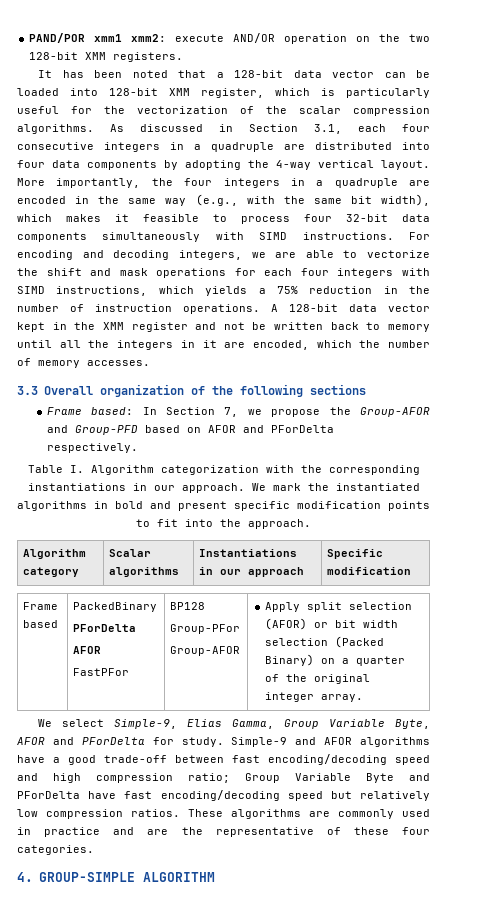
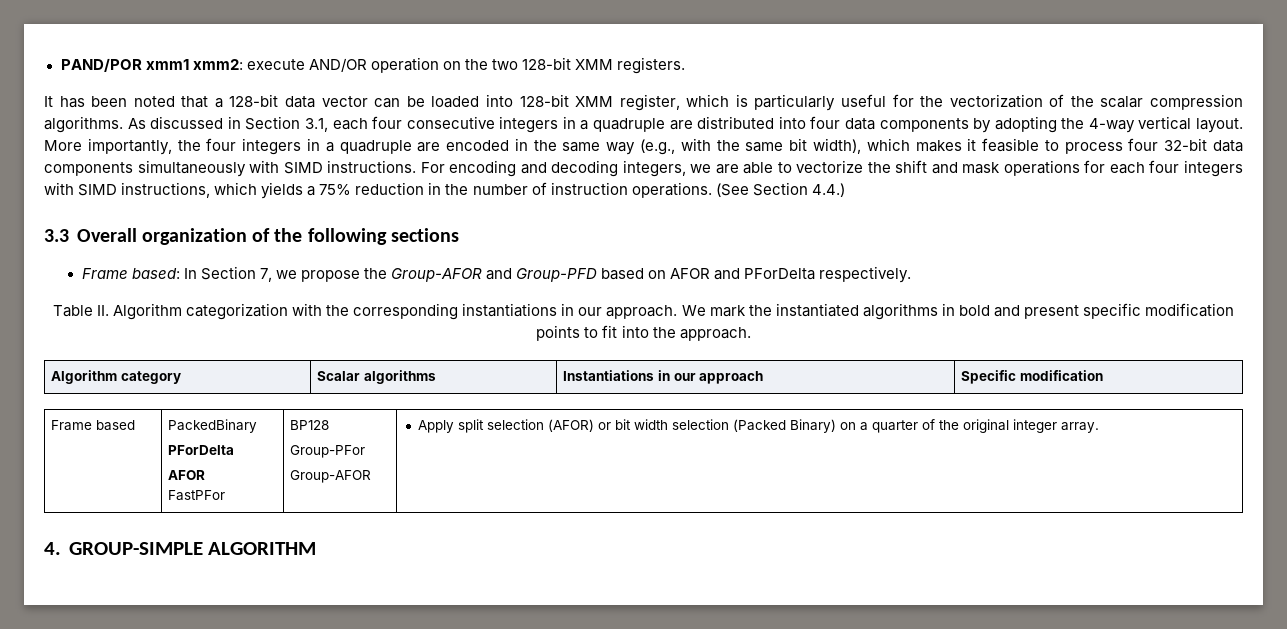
[271,304,430,312] [17,322,430,332] [17,340,430,350] [17,358,150,368] A 128-bit data vector kept in the XMM register and not be written back to memory until all the integers in it are encoded, which the number of memory accesses. -> [715,182,845,197] (See Section 4.4.)
[69,465,84,473] I. -> [97,305,110,316] II.
[38,719,430,729] [17,737,430,747] [17,754,430,765] [17,773,430,783] [17,790,431,801] [17,809,430,819] [17,827,430,837] [17,845,94,855] // We select Simple-9, Elias Gamma, Group Variable Byte, AFOR and PForDelta for study. Simple-9 and AFOR algorithms have a good trade-off between fast encoding/decoding speed and high compression ratio; Group Variable Byte and PForDelta have fast encoding/decoding speed but relatively low compression ratios. These algorithms are commonly used in practice and are the representative of these four categories. -> (1100, 427) none

